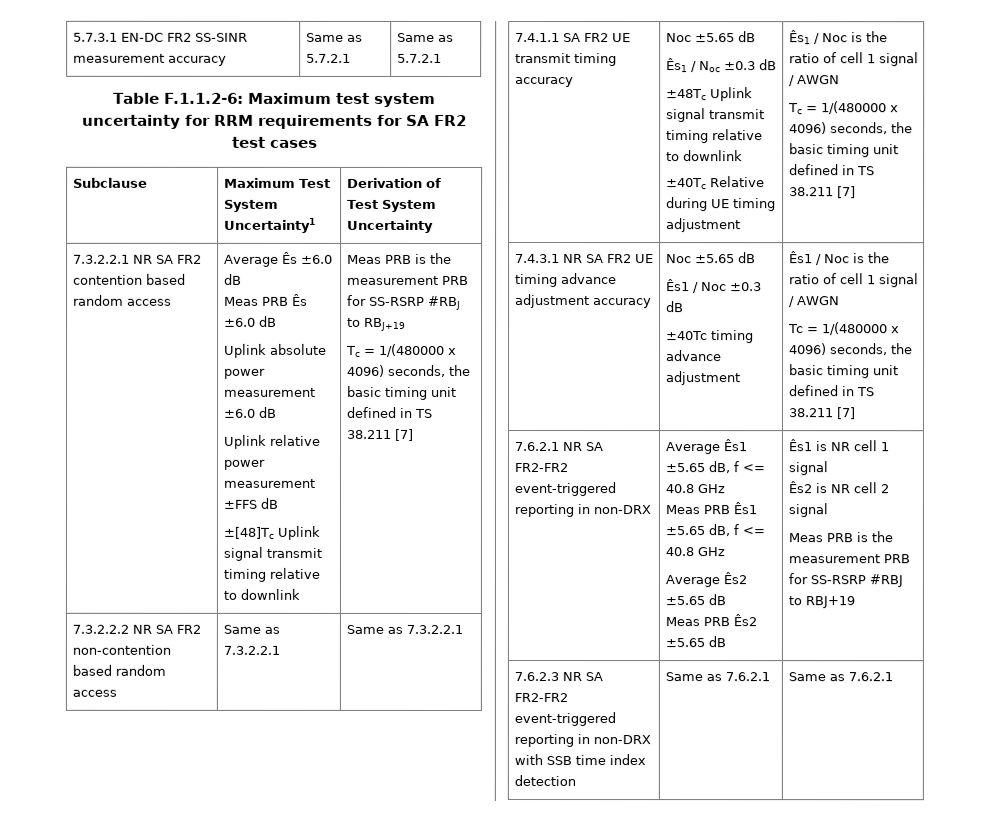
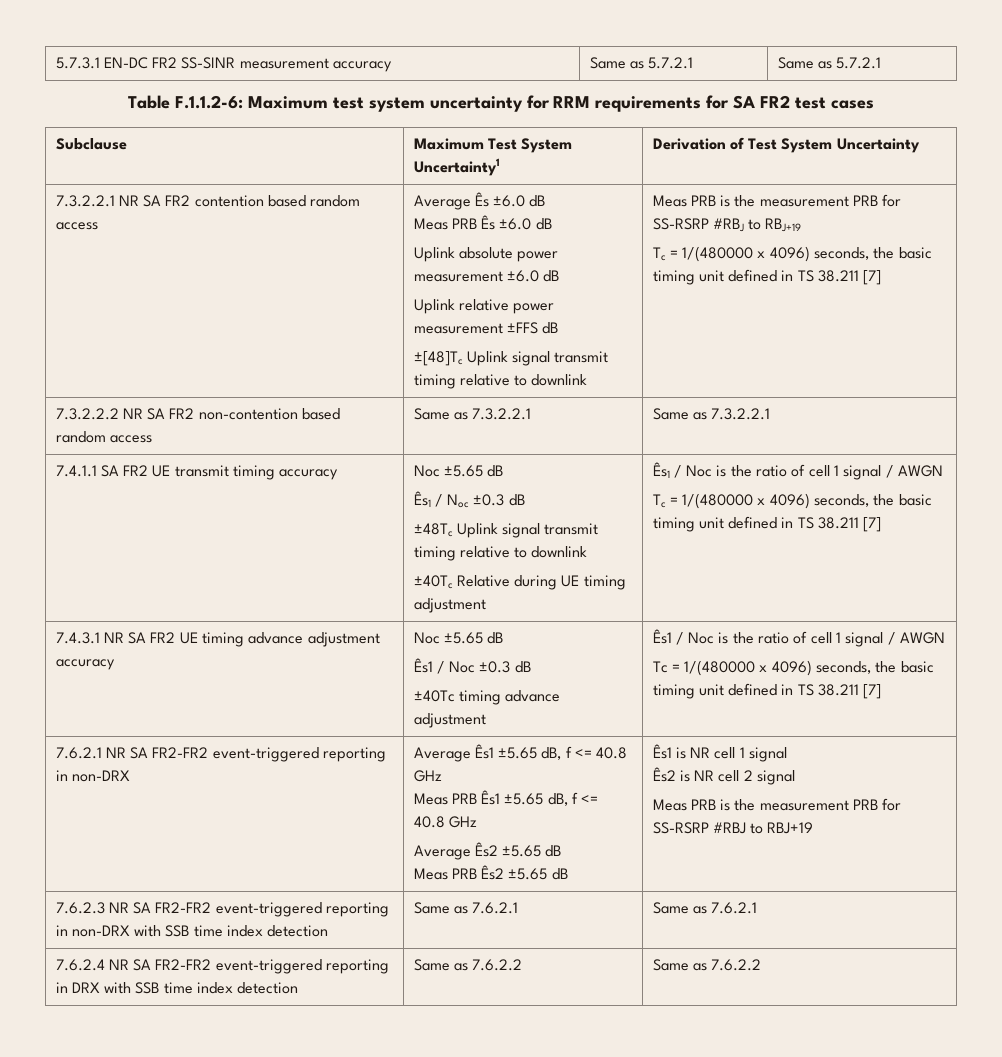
(893, 677) none -> [55,959,390,974] [55,982,299,994] [413,959,523,971] [652,959,762,971] // 7.6.2.4 NR SA FR2-FR2 event-triggered reporting in DRX with SSB time index detection | Same as 7.6.2.2 | Same as 7.6.2.2

